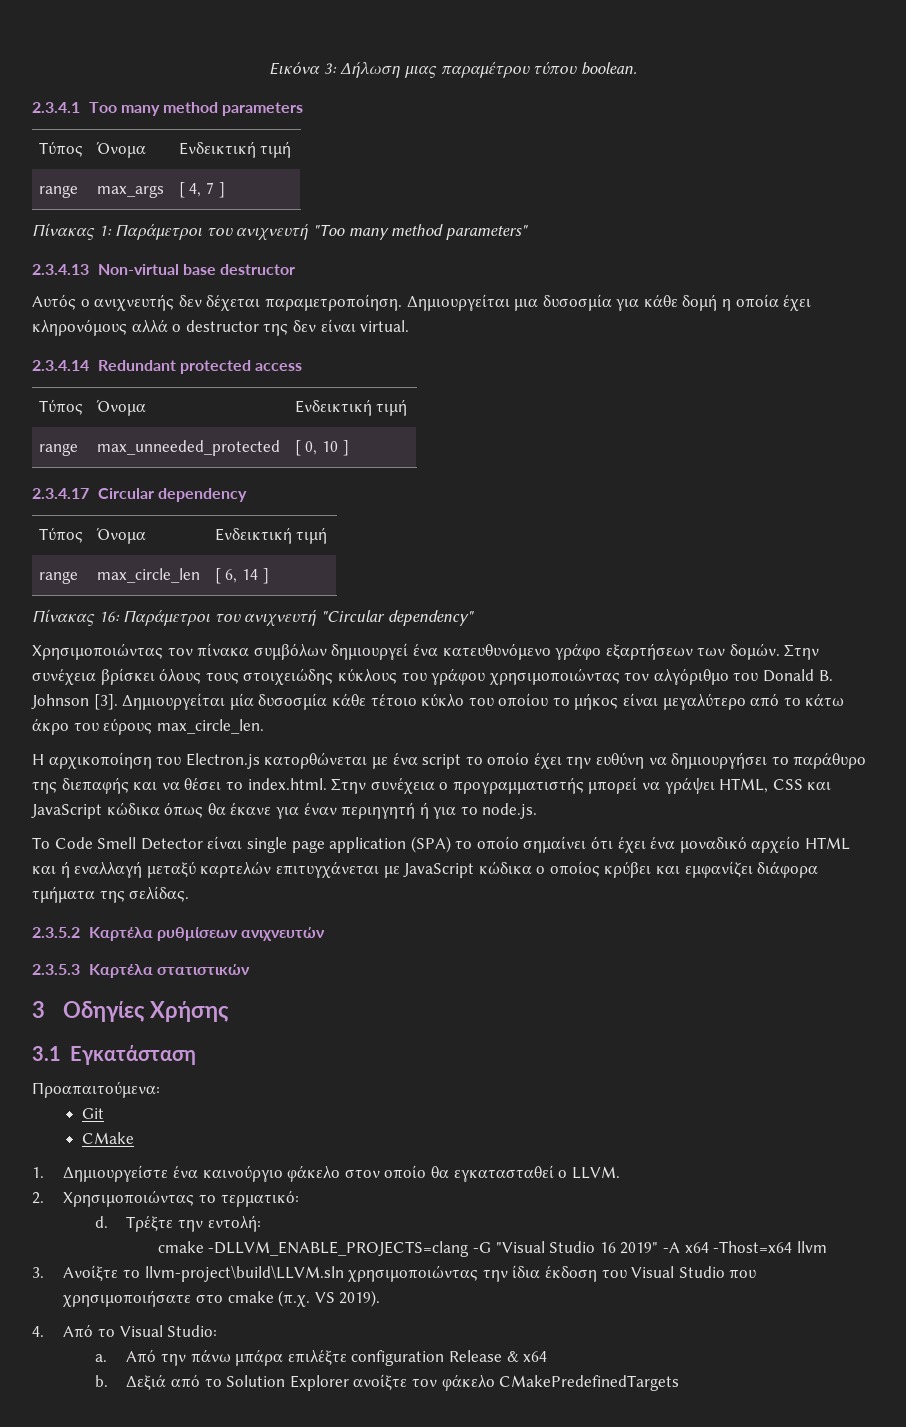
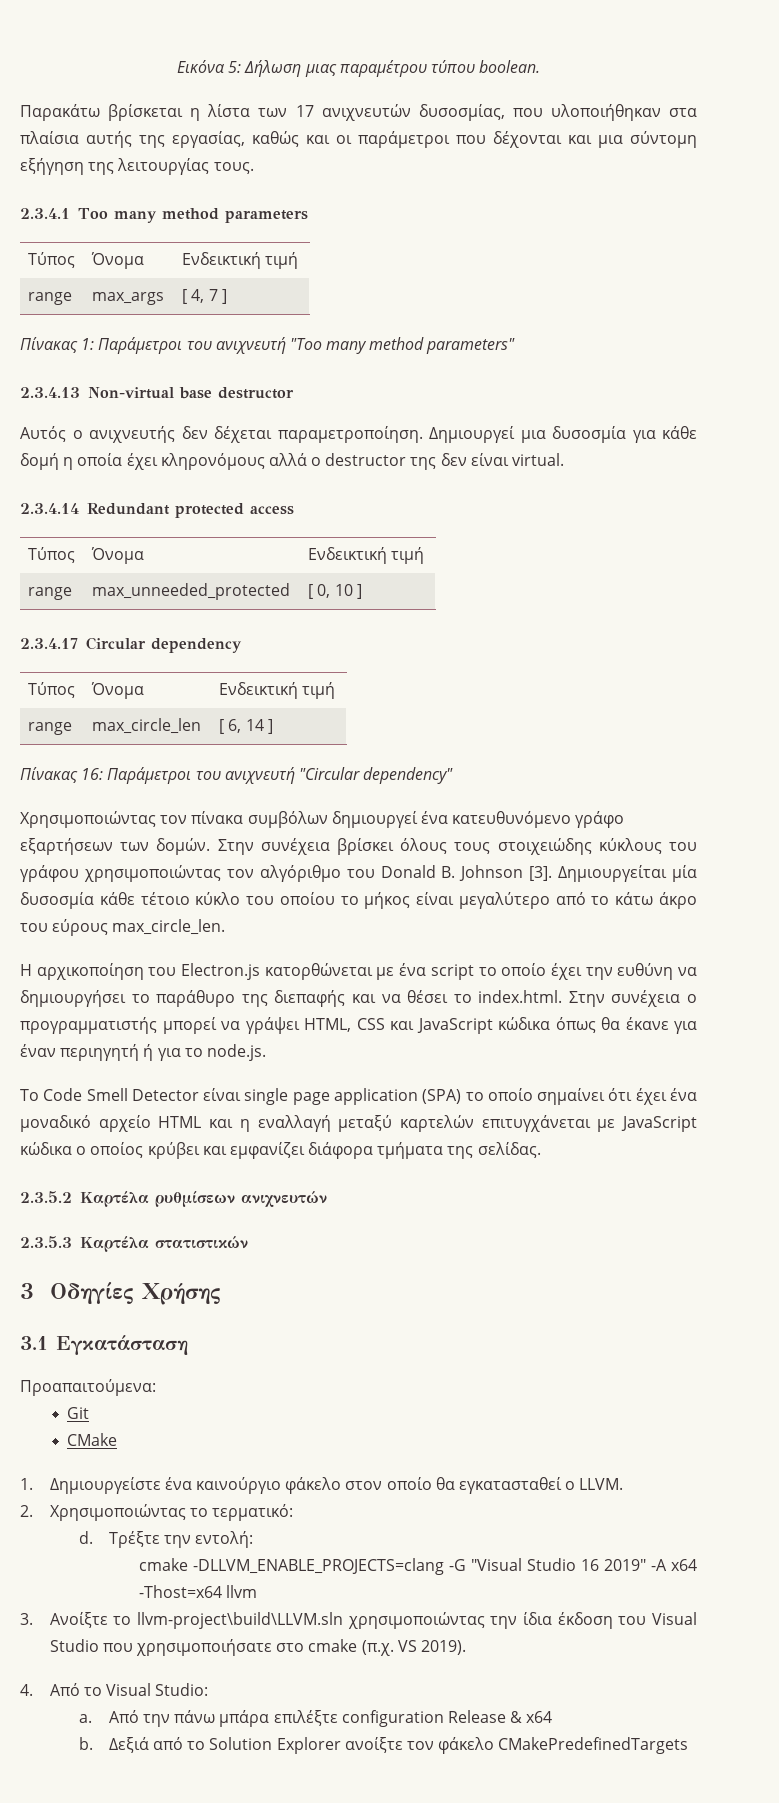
[323,63,337,74] 3: -> [228,61,242,73] 5:
(637, 68) none -> [20,104,698,121] [20,131,697,148] [20,158,254,175] // Παρακάτω βρίσκεται η λίστα των 17 ανιχνευτών δυσοσμίας, που υλοποιήθηκαν στα πλαίσια αυτής της εργασίας, καθώς και οι παράμετροι που δέχονται και μια σύντομη εξήγηση της λειτουργίας τους.
[406,294,510,311] Δημιουργείται -> [429,426,515,443] Δημιουργεί
[60,861,70,878] ή -> [239,1119,250,1132] η

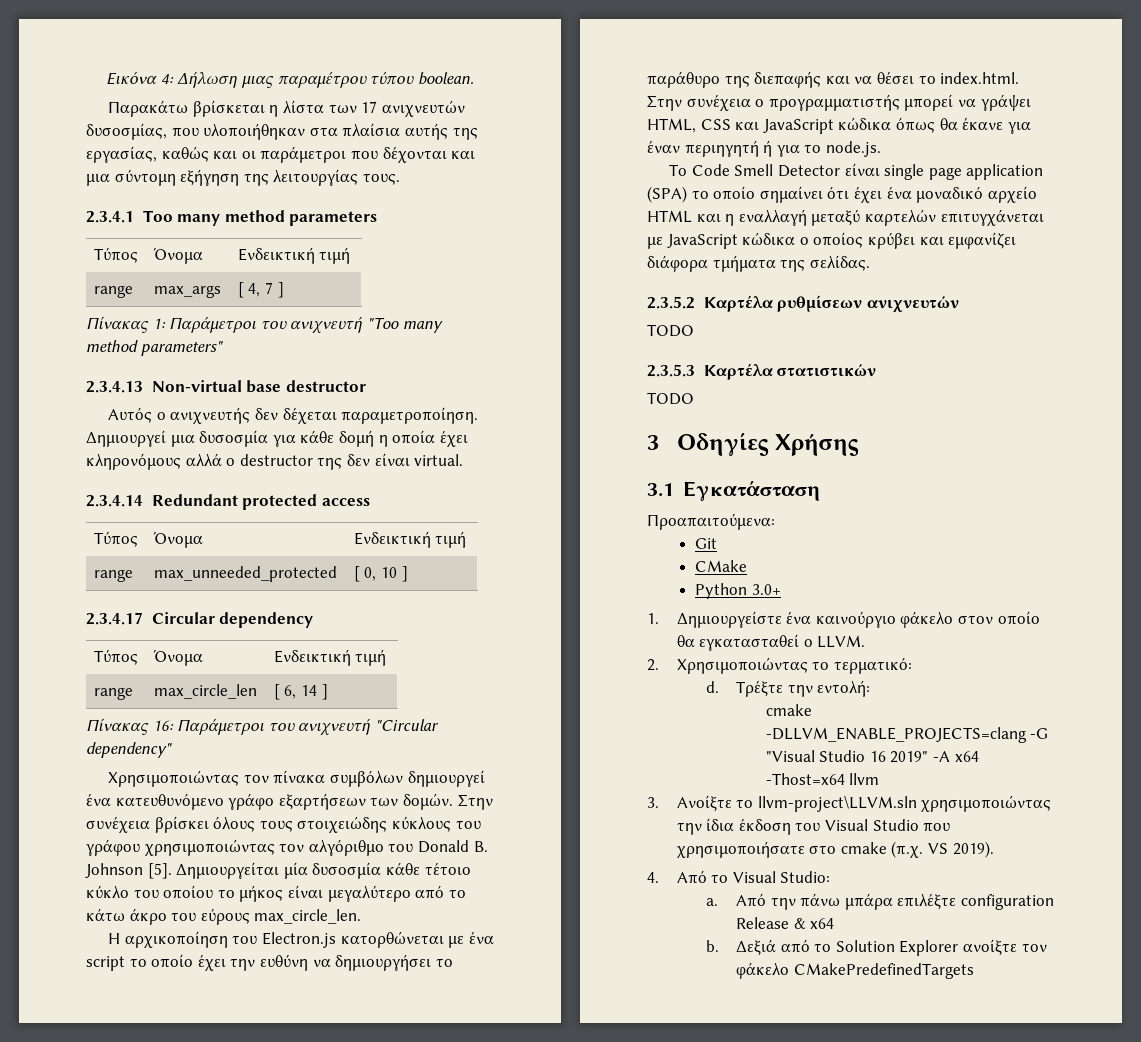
[228,61,242,73] 5: -> [160,74,174,84] 4:
[529,866,553,881] [3]. -> [147,863,172,879] [5].
(327, 1199) none -> [647,324,694,337] // TODO
(248, 1242) none -> [647,392,694,405] // TODO
(117, 1439) none -> [695,583,781,599] // Python 3.0+
[136,1612,343,1629] llvm-project\build\LLVM.sln -> [757,795,917,812] llvm-project\LLVM.sln

